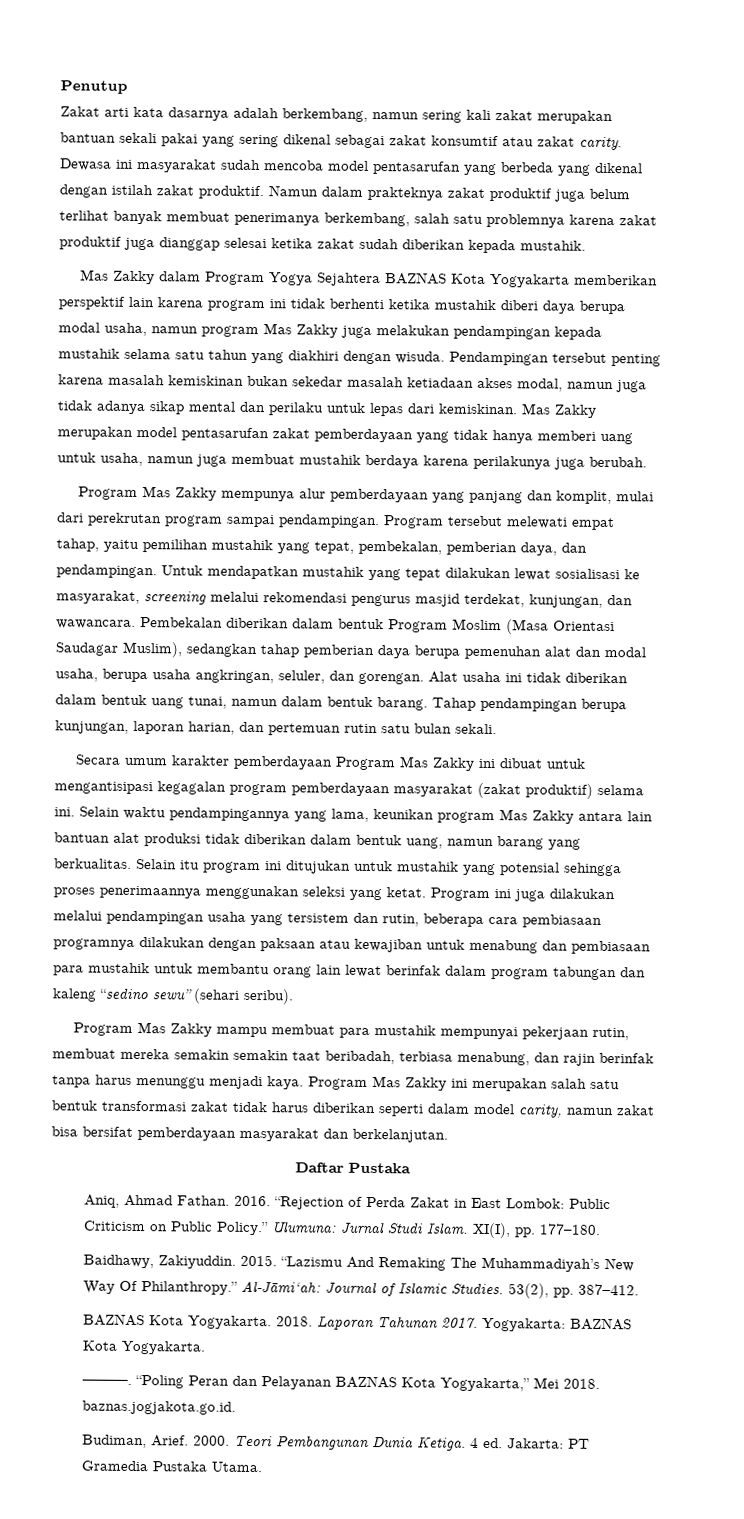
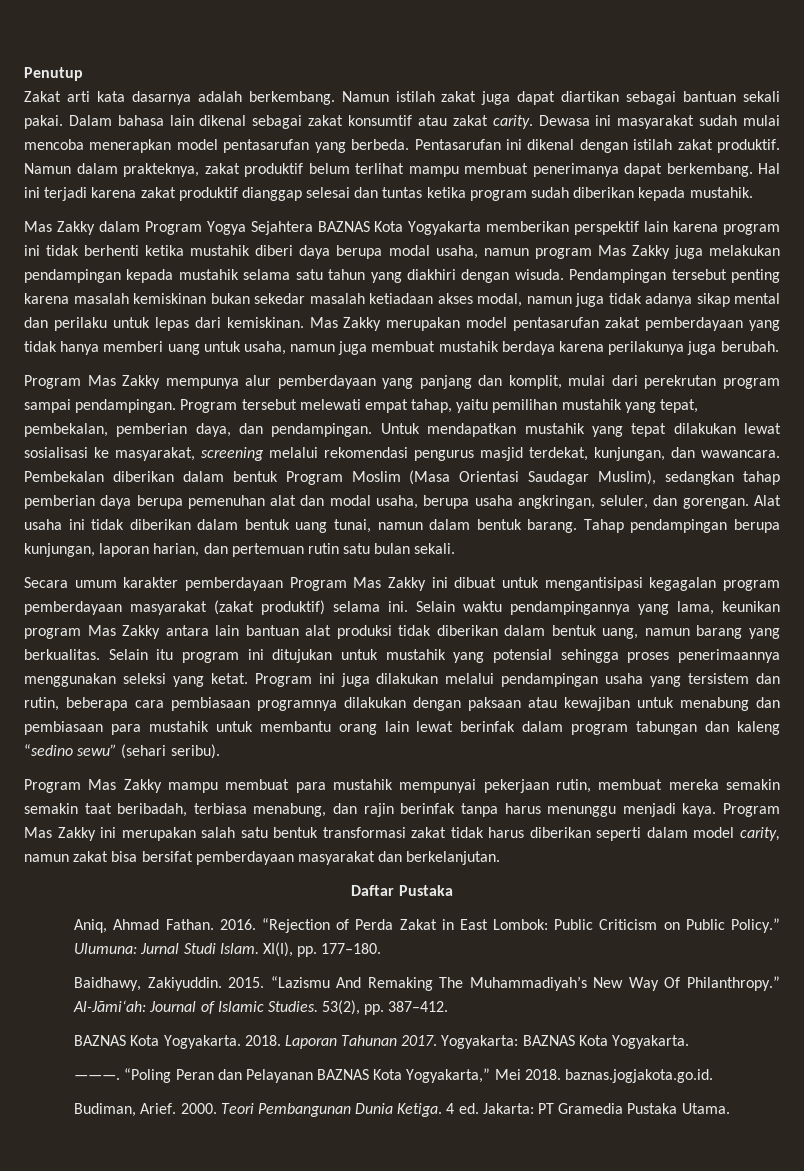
[282,108,613,125] [60,132,279,148] berkembang, namun sering kali zakat merupakan bantuan sekali pakai yang sering -> [248,91,781,105] [24,115,194,129] berkembang. Namun istilah zakat juga dapat diartikan sebagai bantuan sekali pakai. Dalam bahasa lain
[264,160,591,176] mencoba model pentasarufan yang berbeda yang -> [743,115,781,126] [24,139,522,153] mulai mencoba menerapkan model pentasarufan yang berbeda. Pentasarufan ini
[367,186,585,202] prakteknya zakat produktif juga -> [123,163,303,177] prakteknya, zakat produktif
[113,210,162,225] banyak -> [408,166,459,177] mampu
[324,212,565,228] berkembang, salah satu problemnya -> [624,163,780,177] [24,187,88,201] dapat berkembang. Hal ini terjadi
[124,237,155,251] juga -> (238, 194) none
[271,238,355,249] ketika zakat -> [354,187,527,201] dan tuntas ketika program

